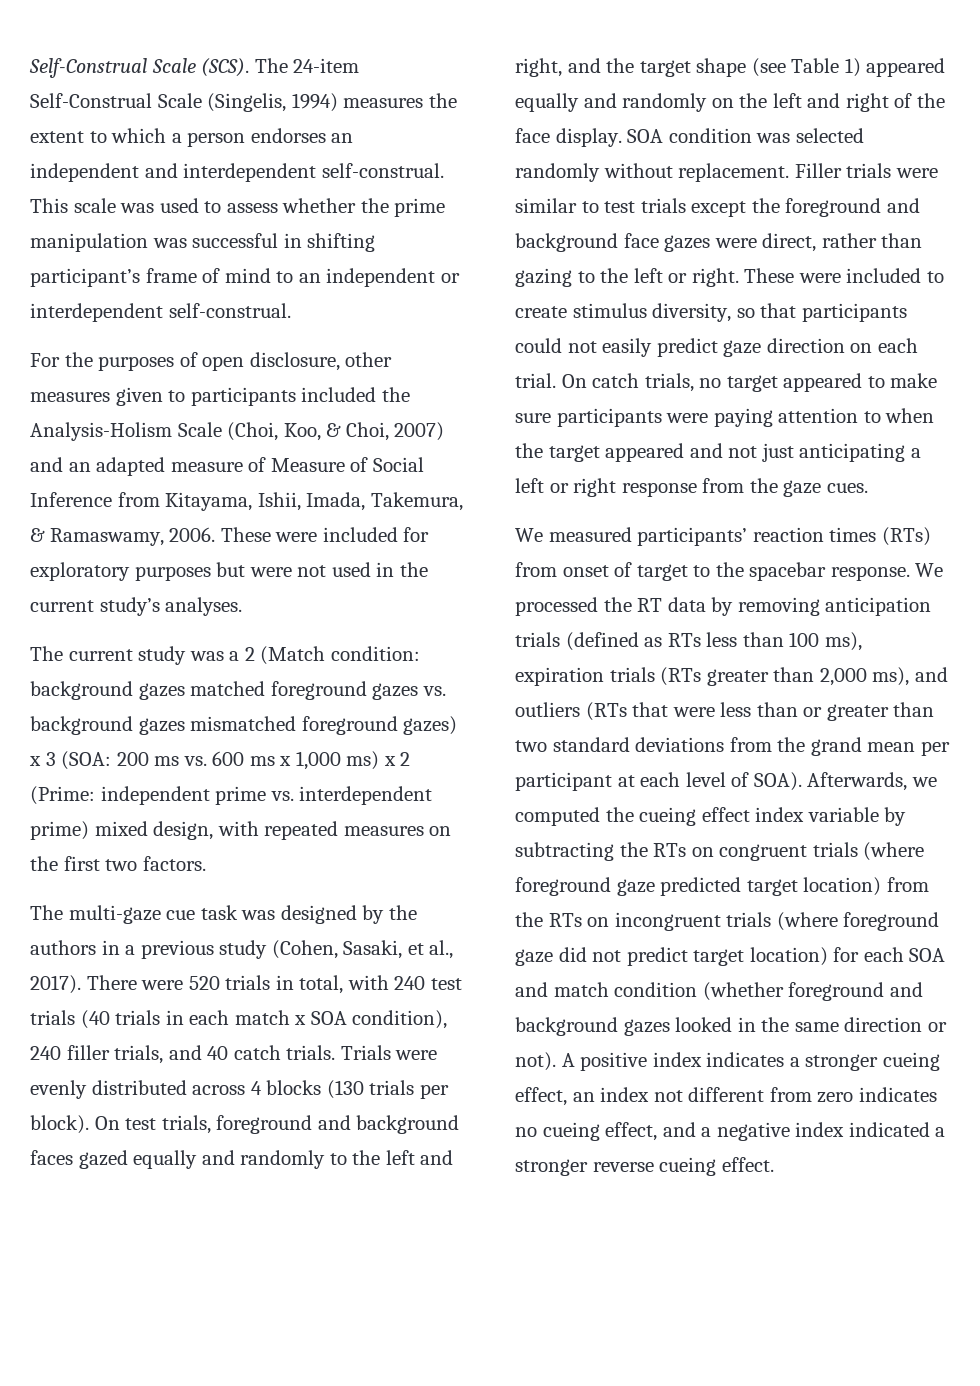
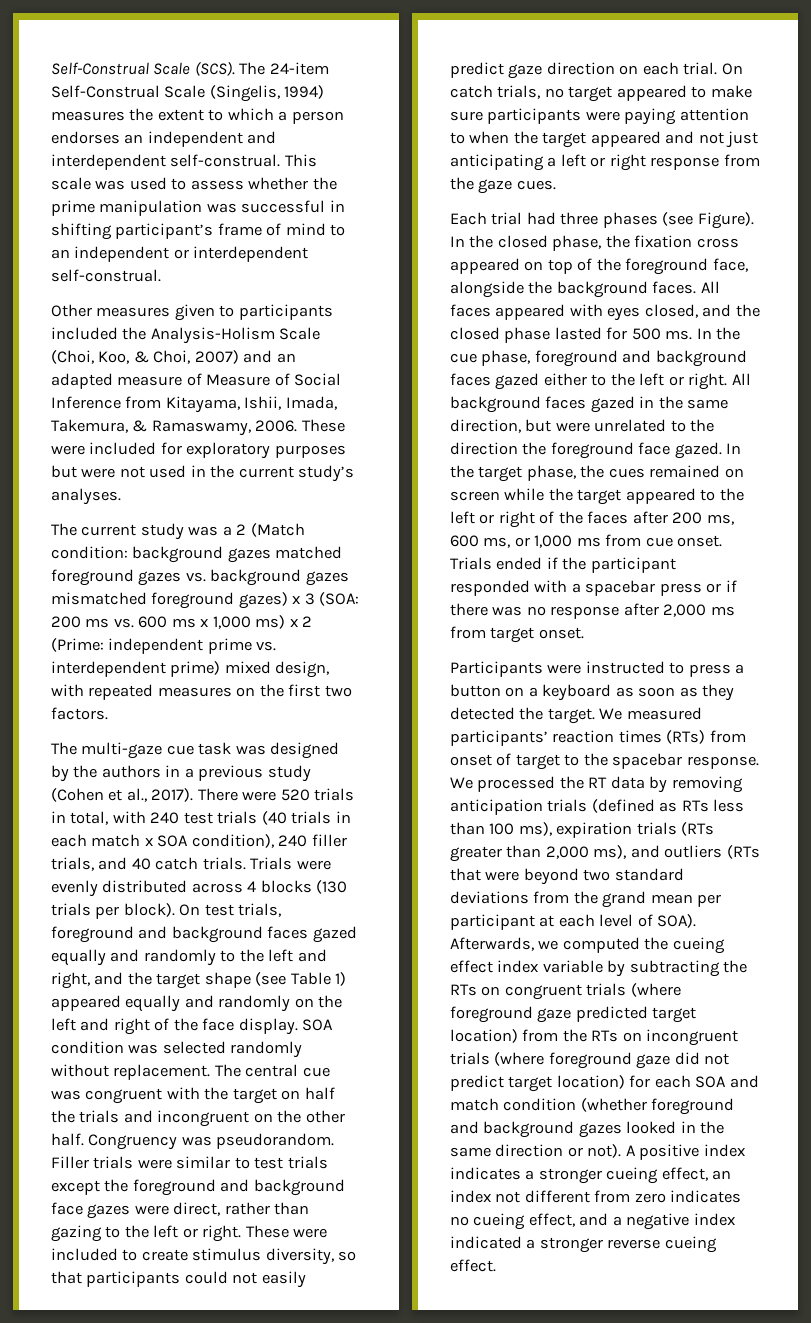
[30,352,393,371] For the purposes of open disclosure, other -> [51,304,92,317] Other
[271,940,403,959] (Cohen, Sasaki, -> [51,788,104,802] (Cohen
(790, 172) none -> [214,1064,330,1077] [51,1087,335,1104] [51,1110,345,1127] [51,1133,335,1150] The central cue was congruent with the target on half the trials and incongruent on the other half. Congruency was pseudorandom.
(868, 488) none -> [450,212,754,229] [450,235,739,251] [450,258,748,275] [450,281,720,298] [450,304,760,321] [450,327,741,343] [450,350,747,367] [450,373,751,390] [450,396,729,413] [450,419,715,433] [450,442,742,459] [450,465,744,482] [450,488,744,505] [450,511,734,528] [450,534,723,548] [450,557,676,573] [450,580,737,596] [450,603,735,619] [450,626,584,643] [450,661,745,677] [450,684,735,701] [450,707,595,724] Each trial had three phases (see Figure). In the closed phase, the fixation cross appeared on top of the foreground face, alongside the background faces. All faces appeared with eyes closed, and the closed phase lasted for 500 ms. In the cue phase, foreground and background faces gazed either to the left or right. All background faces gazed in the same direction, but were unrelated to the direction the foreground face gazed. In the target phase, the cues remained on screen while the target appeared to the left or right of the faces after 200 ms, 600 ms, or 1,000 ms from cue onset. Trials ended if the participant responded with a spacebar press or if there was no response after 2,000 ms from target onset. // Participants were instructed to press a button on a keyboard as soon as they detected the target.
[720,702,935,721] less than or greater than -> [523,868,579,885] beyond

